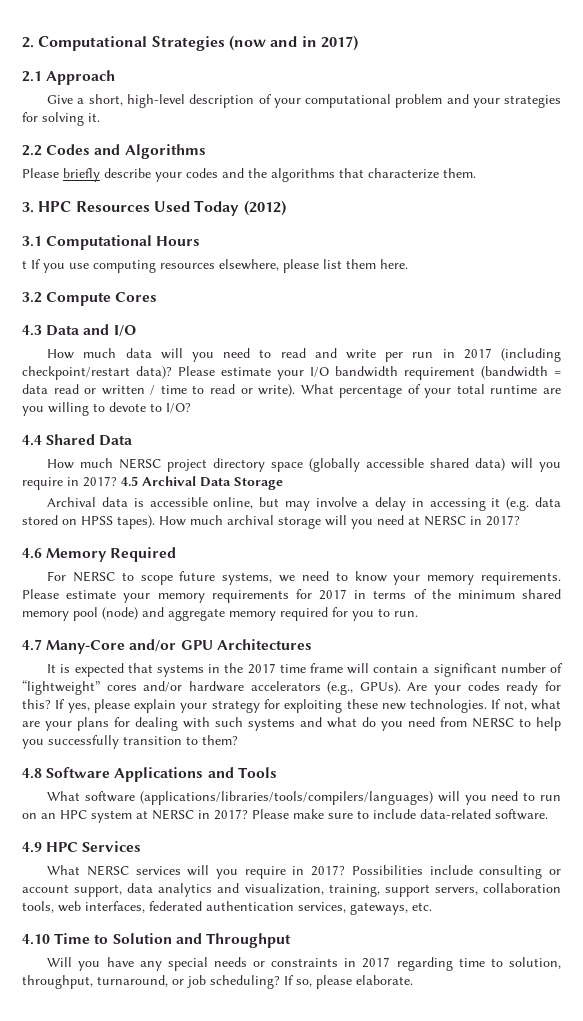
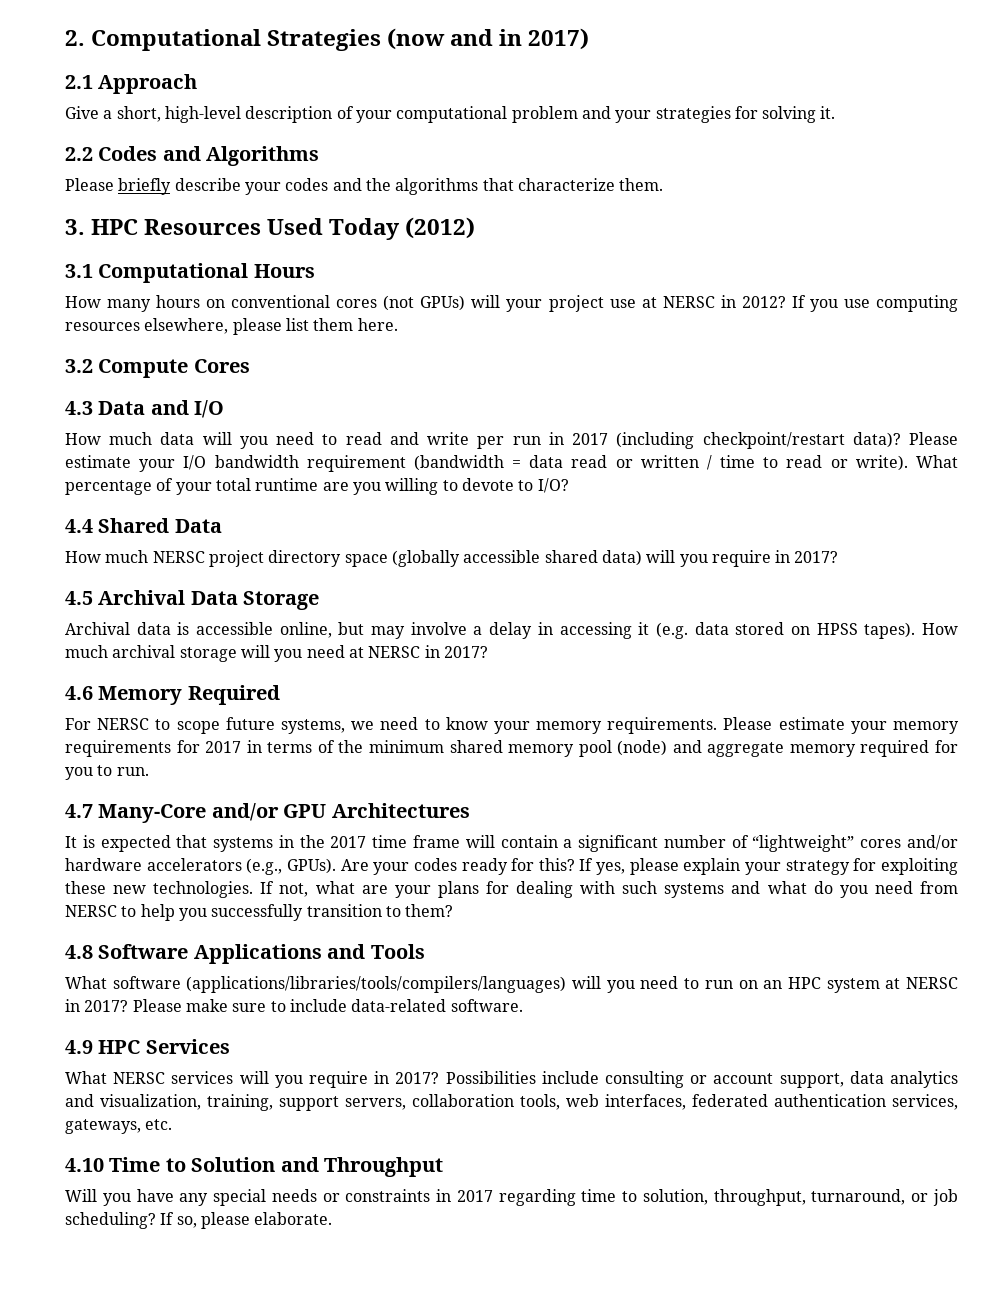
[22,260,27,269] t -> [65,295,786,312] How many hours on conventional cores (not GPUs) will your project use at NERSC in 2012?
(117, 481) none -> (839, 557) //

